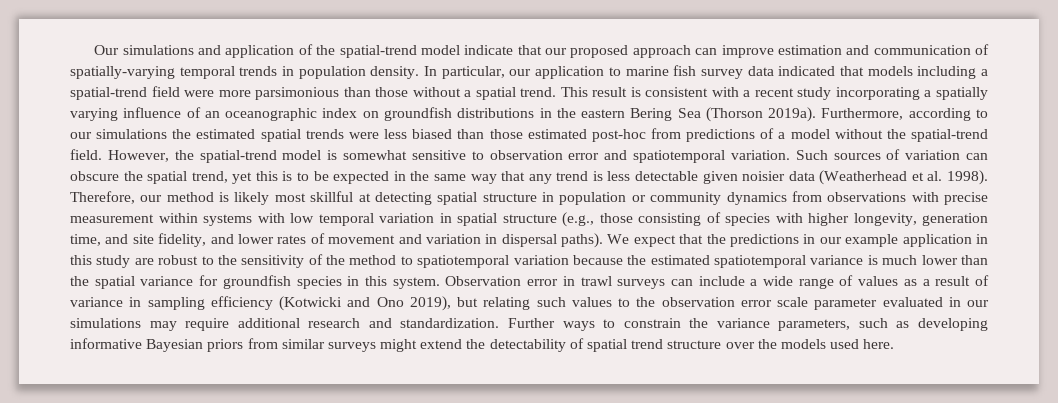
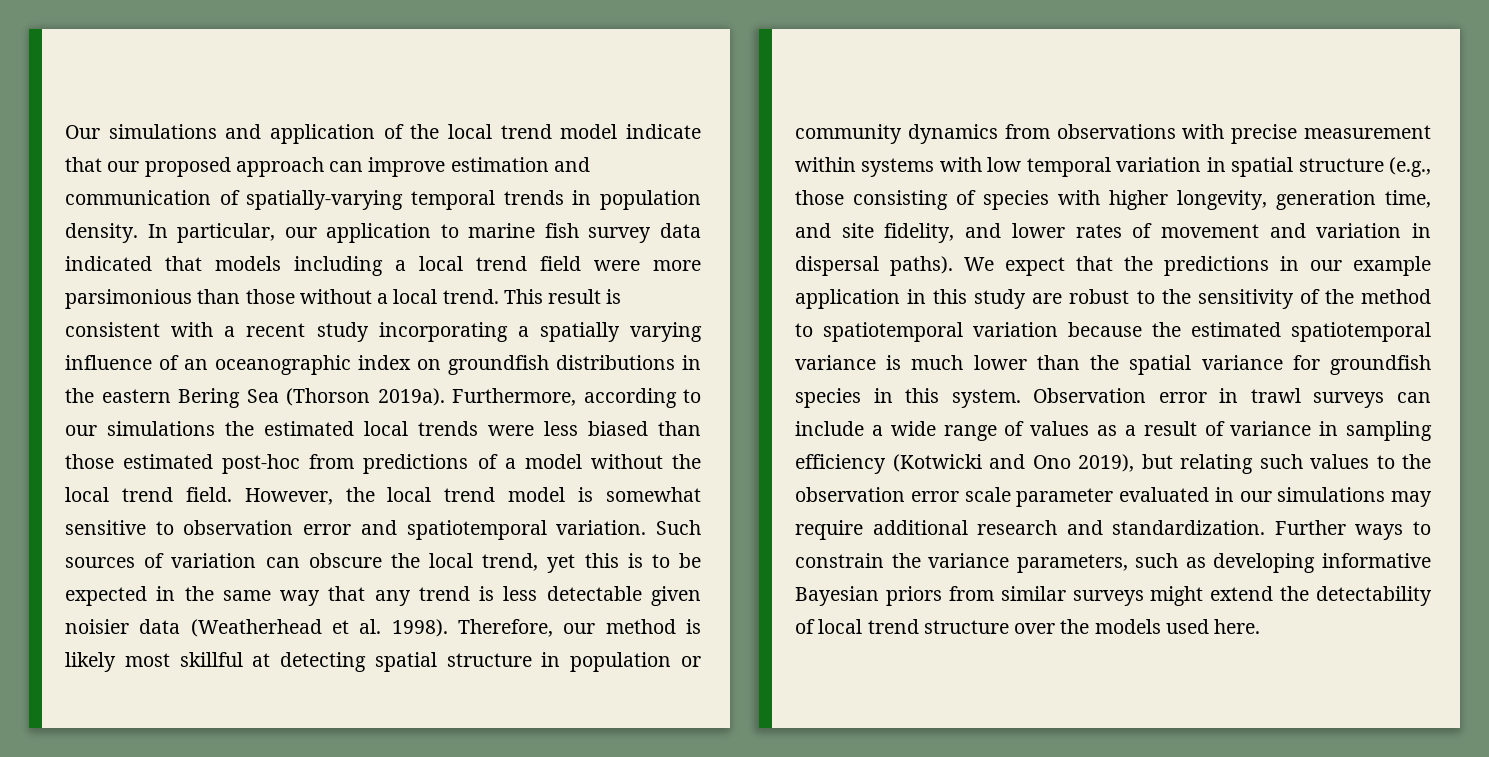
[339,45,417,58] spatial-trend -> [448,124,552,139] local trend
[70,87,147,100] spatial-trend -> [419,256,527,271] local trend
[475,87,516,100] spatial -> [393,289,438,304] local
[260,129,301,142] spatial -> [364,421,408,436] local
[910,129,988,142] spatial-trend -> [65,487,173,502] local trend
[199,150,277,163] spatial-trend -> [387,487,496,502] local trend
[147,171,188,184] spatial -> [429,553,473,568] local
[587,339,628,352] spatial -> [818,619,863,634] local

